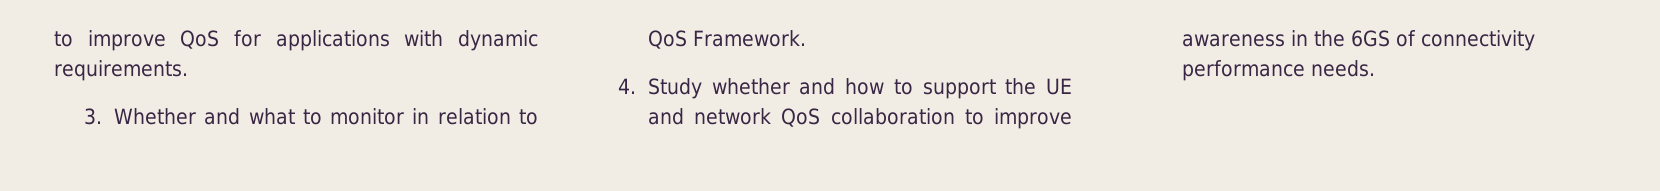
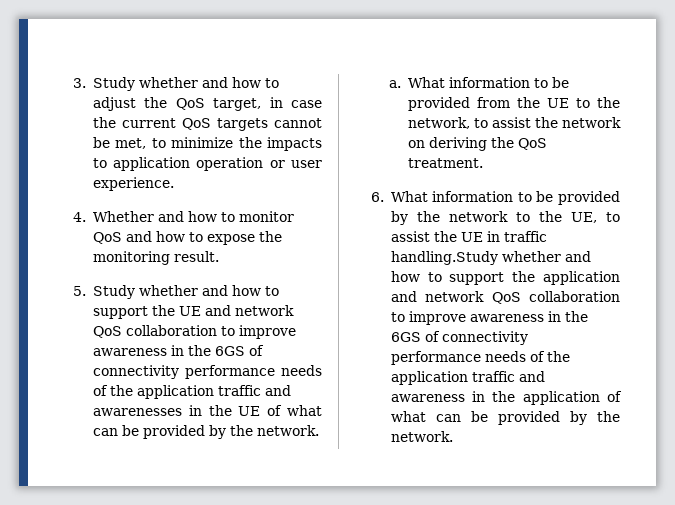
[54,30,538,51] [54,60,188,81] [83,108,102,125] to improve QoS for applications with dynamic requirements. // 3. -> [73,77,279,91] [92,97,322,111] [92,117,322,131] [92,137,322,151] [92,157,322,171] [92,177,174,191] [73,212,87,222] 3. Study whether and how to adjust the QoS target, in case the current QoS targets cannot be met, to minimize the impacts to application operation or user experience. // 4.
[248,108,295,125] what -> [187,211,217,222] how
[412,108,538,125] [647,30,806,49] [617,78,636,94] in relation to QoS Framework. // 4. -> [92,231,282,245] [92,251,219,265] [73,286,87,296] QoS and how to expose the monitoring result. // 5.
[1310,60,1375,77] needs. -> [281,365,322,376] [92,385,291,399] [92,405,322,416] [92,425,319,439] [389,77,569,88] [407,97,620,111] [407,117,621,129] [407,137,547,151] [407,158,483,168] [371,191,620,205] [390,211,620,225] [390,231,547,242] [390,251,591,265] [390,271,620,285] [390,291,620,304] [390,311,588,325] [390,331,528,345] [390,351,570,365] [390,371,545,385] [390,391,622,405] [390,411,620,425] [390,431,453,442] needs of the application traffic and awarenesses in the UE of what can be provided by the network. // a. What information to be provided from the UE to the network, to assist the network on deriving the QoS treatment. // 6. What information to be provided by the network to the UE, to assist the UE in traffic handling.Study whether and how to support the application and network QoS collaboration to improve awareness in the 6GS of connectivity performance needs of the application traffic and awareness in the application of what can be provided by the network.

